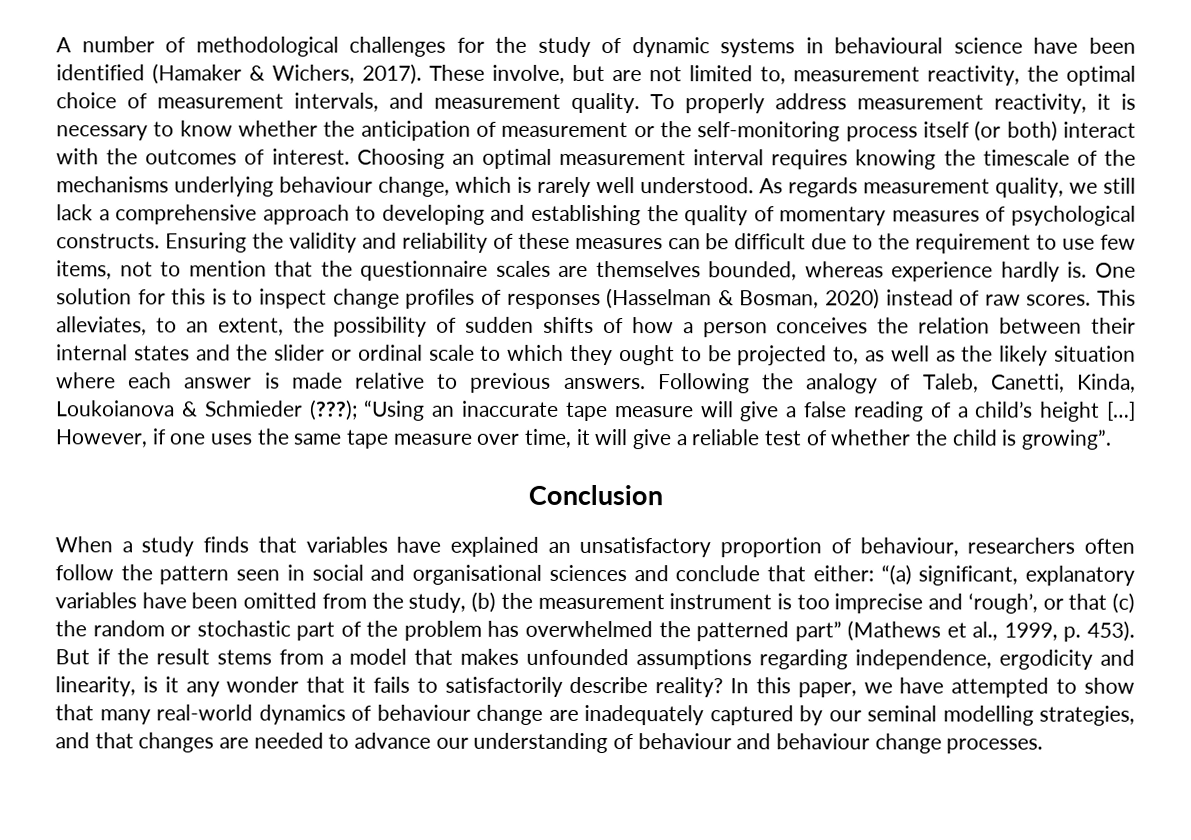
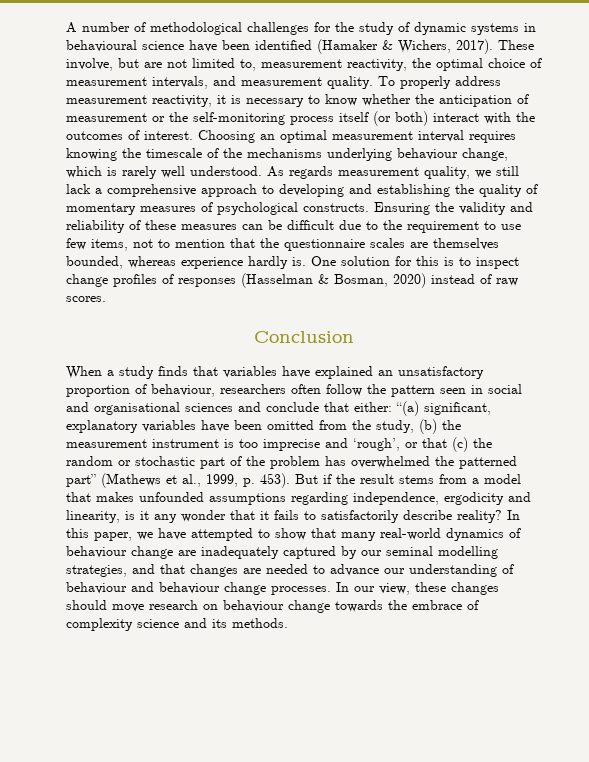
[1096,289,1136,306] [56,316,1136,338] [56,344,1137,366] [56,372,1137,394] [56,399,1137,422] [55,428,1112,450] This alleviates, to an extent, the possibility of sudden shifts of how a person conceives the relation between their internal states and the slider or ordinal scale to which they ought to be projected to, as well as the likely situation where each answer is made relative to previous answers. Following the analogy of Taleb, Canetti, Kinda, Loukoianova & Schmieder (???); “Using an inaccurate tape measure will give a false reading of a child’s height […] However, if one uses the same tape measure over time, it will give a reliable test of whether the child is growing”. -> (106, 299) none
(1044, 746) none -> [336,582,499,595] [66,600,479,613] [66,618,288,631] In our view, these changes should move research on behaviour change towards the embrace of complexity science and its methods.

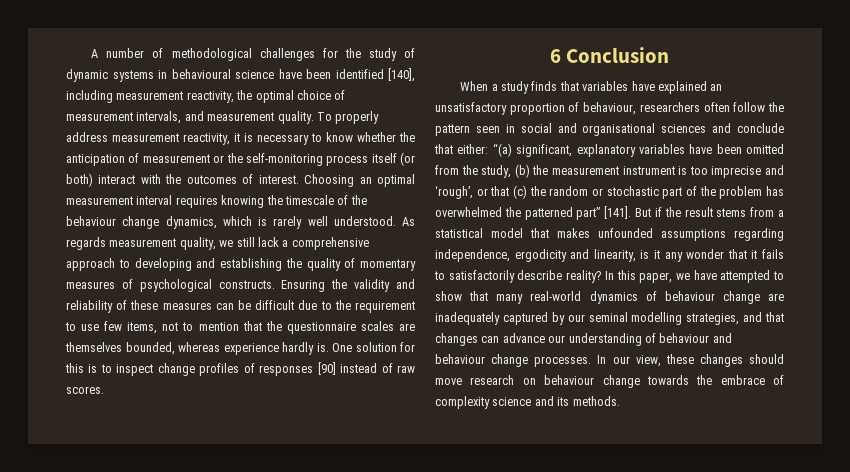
[317,39,534,54] [66,58,256,71] (Hamaker & Wichers, 2017). These involve, but are not limited to, -> [388,68,415,82] [66,90,113,103] [140], including
[247,148,508,161] mechanisms underlying behaviour change, -> [66,216,217,229] behaviour change dynamics,
[241,273,426,288] (Hasselman & Bosman, 2020) -> [317,362,336,375] [90]
(106, 299) none -> [549,49,561,63] 6
[101,473,290,488] (Mathews et al., 1999, p. 453). -> [604,206,632,219] [141].
(479, 481) none -> [435,228,483,238] statistical
[243,564,325,574] are needed to -> [481,336,500,343] can

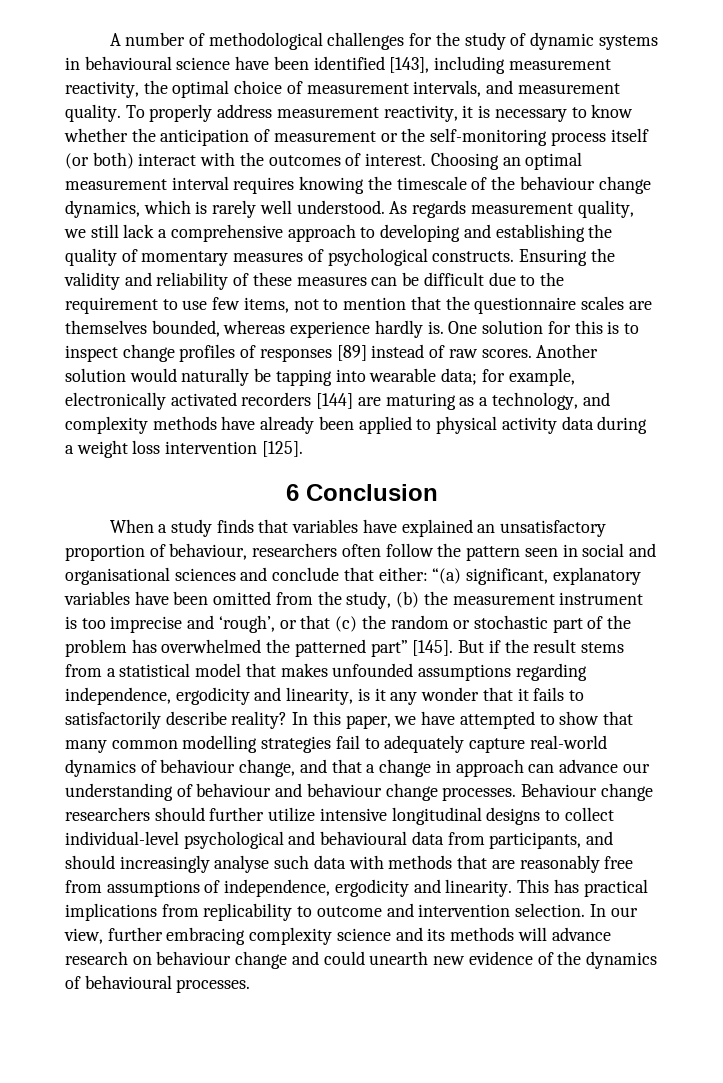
[388,68,415,82] [140], -> [389,57,430,73] [143],
[317,362,336,375] [90] -> [336,345,367,361] [89]
(104, 390) none -> [536,344,599,358] [65,368,575,386] [65,392,610,410] [65,416,648,434] [65,440,303,458] Another solution would naturally be tapping into wearable data; for example, electronically activated recorders [144] are maturing as a technology, and complexity methods have already been applied to physical activity data during a weight loss intervention [125].
[604,206,632,219] [141]. -> [412,640,454,656] [145].
[530,291,784,304] [435,312,784,325] [435,333,478,346] real-world dynamics of behaviour change are inadequately captured by our seminal modelling strategies, and that changes -> [111,735,607,753] [65,759,524,777] common modelling strategies fail to adequately capture real-world dynamics of behaviour change, and that a change in approach
[597,354,784,367] [435,375,784,388] [435,396,620,409] In our view, these changes should move research on behaviour change towards the embrace of complexity science and its methods. -> [521,783,653,801] [65,807,614,825] [65,831,614,849] [65,855,634,873] [65,879,648,897] [65,903,638,921] [64,927,611,945] [65,951,657,969] [65,975,251,993] Behaviour change researchers should further utilize intensive longitudinal designs to collect individual-level psychological and behavioural data from participants, and should increasingly analyse such data with methods that are reasonably free from assumptions of independence, ergodicity and linearity. This has practical implications from replicability to outcome and intervention selection. In our view, further embracing complexity science and its methods will advance research on behaviour change and could unearth new evidence of the dynamics of behavioural processes.

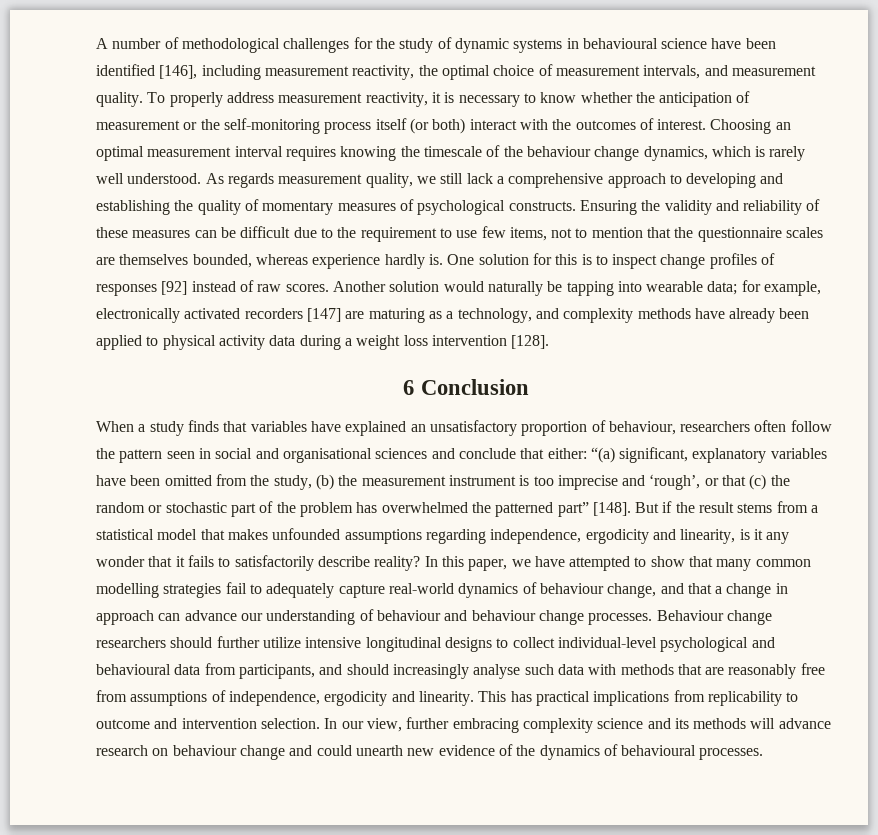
[389,57,430,73] [143], -> [159,65,198,79] [146],
[336,345,367,361] [89] -> [161,281,188,295] [92]
[316,393,354,409] [144] -> [306,308,341,322] [147]
[261,441,303,457] [125]. -> [511,335,550,349] [128].
[412,640,454,656] [145]. -> [592,502,631,516] [148].

